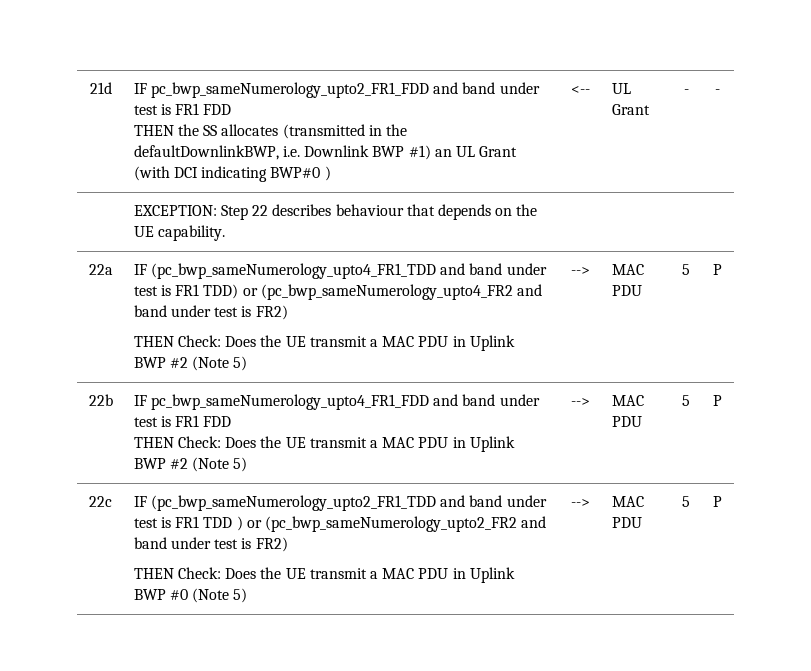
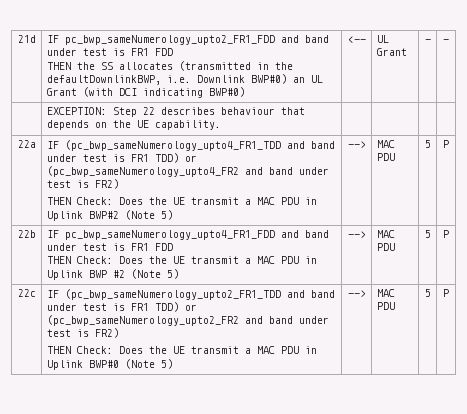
[372,145,431,160] BWP #1) -> [250,74,287,84] BWP#0)
[270,166,331,181] BWP#0 ) -> [208,87,245,97] BWP#0)
[133,357,189,368] BWP #2 -> [88,211,119,219] BWP#2
[203,516,243,531] TDD ) -> [154,302,179,312] TDD)
[133,589,189,600] BWP #0 -> [88,360,119,368] BWP#0

